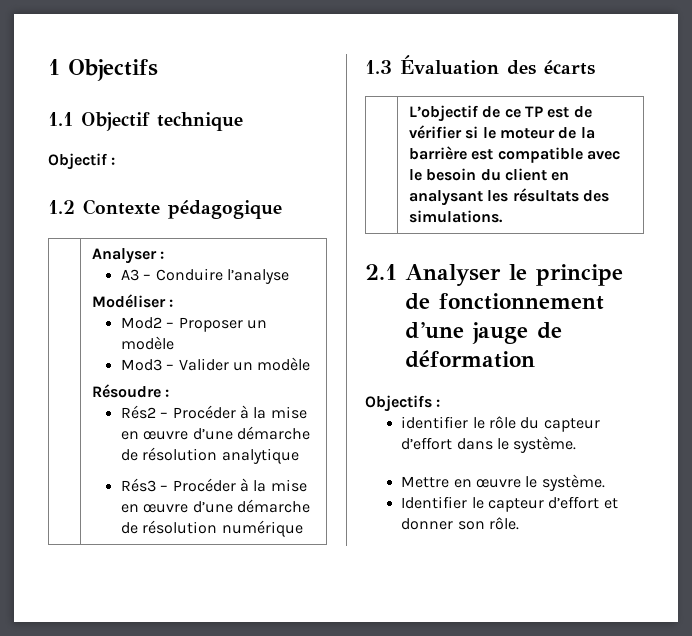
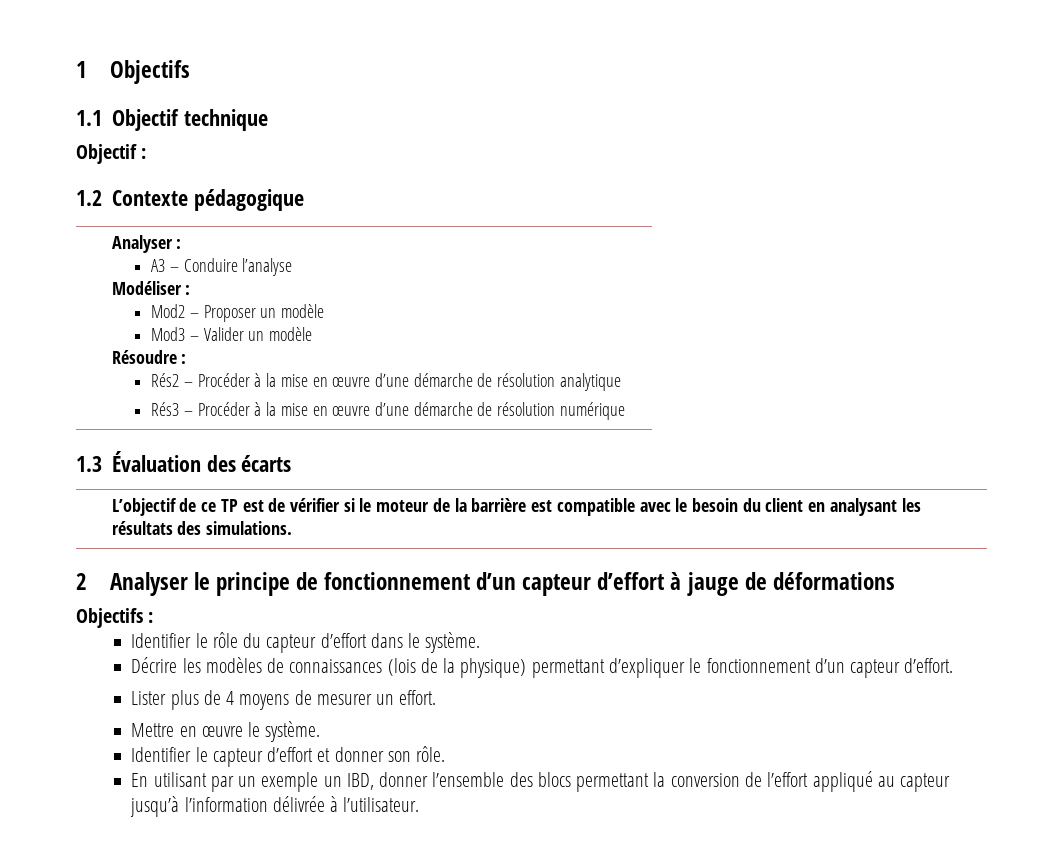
[365,264,397,280] 2.1 -> [76,573,87,590] 2
[405,322,464,339] d’une -> [476,572,682,596] d’un capteur d’effort à
[405,350,535,368] déformation -> [772,572,895,590] déformations
[401,416,469,429] identifier -> [131,633,192,648] Identifier
(577, 444) none -> [131,657,954,678] [131,690,437,710] // Décrire les modèles de connaissances (lois de la physique) permettant d’expliquer le fonctionnement d’un capteur d’effort. // Lister plus de 4 moyens de mesurer un effort.
(519, 523) none -> [131,771,951,792] [130,796,420,817] // En utilisant par un exemple un IBD, donner l’ensemble des blocs permettant la conversion de l’effort appliqué au capteur jusqu’à l’information délivrée à l’utilisateur.

